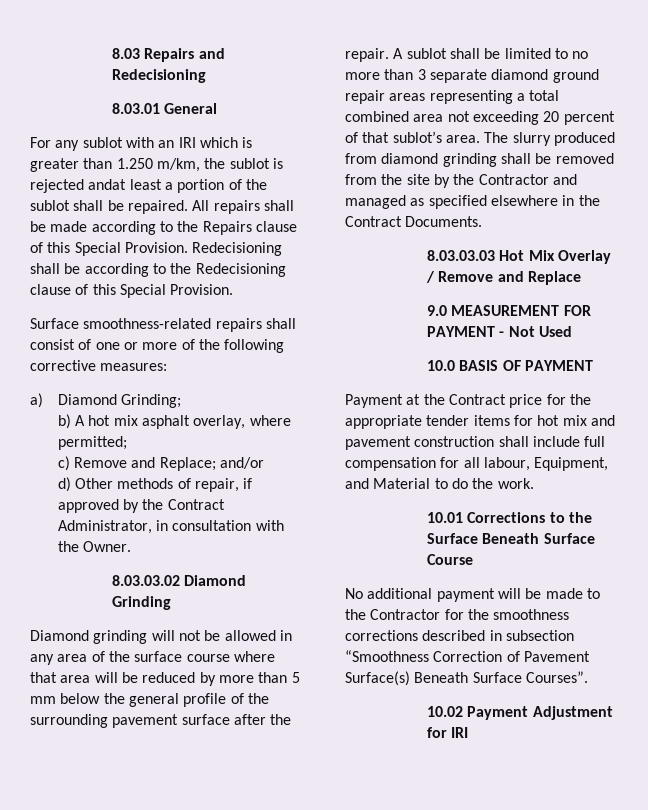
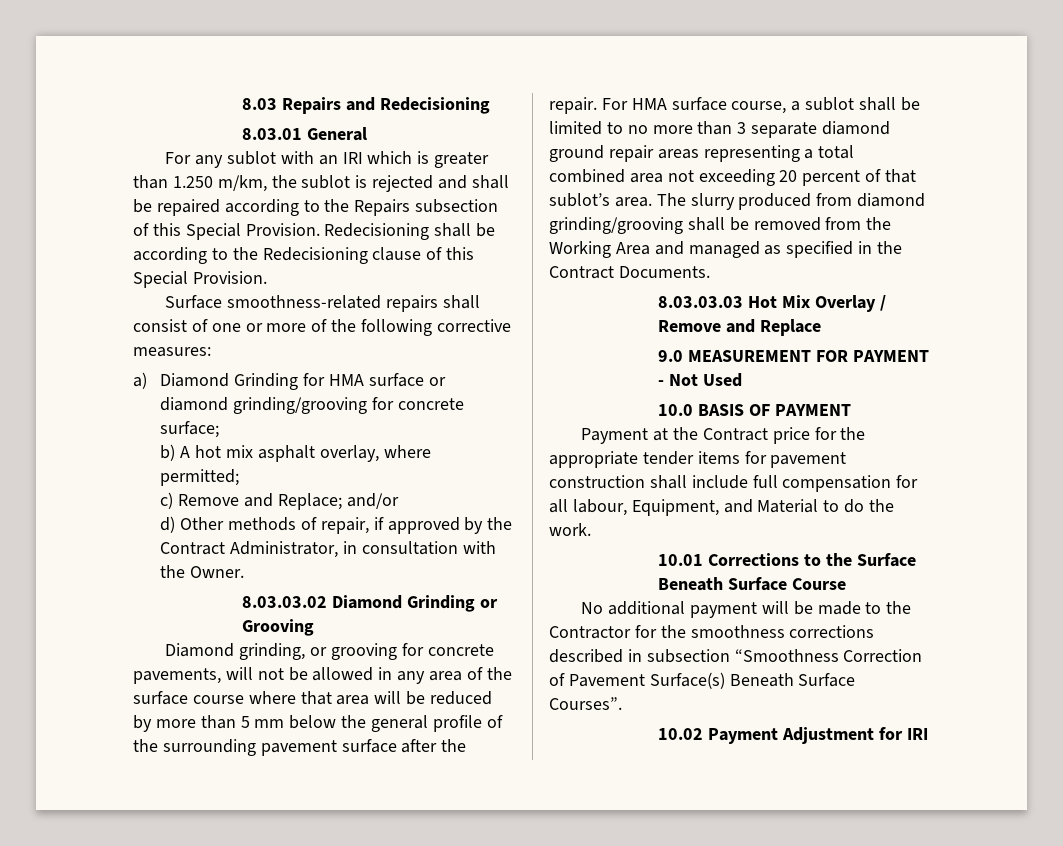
[88,179,267,193] [30,200,294,214] [30,221,88,232] andat least a portion of the sublot shall be repaired. All repairs shall be made -> [438,175,509,189] [133,199,220,216] and shall be repaired
[255,221,297,232] clause -> [415,199,499,213] subsection
[121,394,182,408] Grinding; -> [234,373,446,390] [160,397,464,414] [160,421,220,438] Grinding for HMA surface or diamond grinding/grooving for concrete surface;
[30,630,148,644] // Diamond grinding -> [479,599,498,608] [242,619,315,636] [165,643,494,660] [133,668,221,684] or Grooving // Diamond grinding, or grooving for concrete pavements,
[393,48,404,59] A -> [601,97,801,114] For HMA surface course, a
[442,153,497,167] grinding -> [549,217,683,234] grinding/grooving
[406,174,549,188] site by the Contractor -> [549,241,650,258] Working Area
[490,195,558,206] elsewhere -> (854, 249) none
[537,415,615,426] hot mix and -> (767, 457) none

